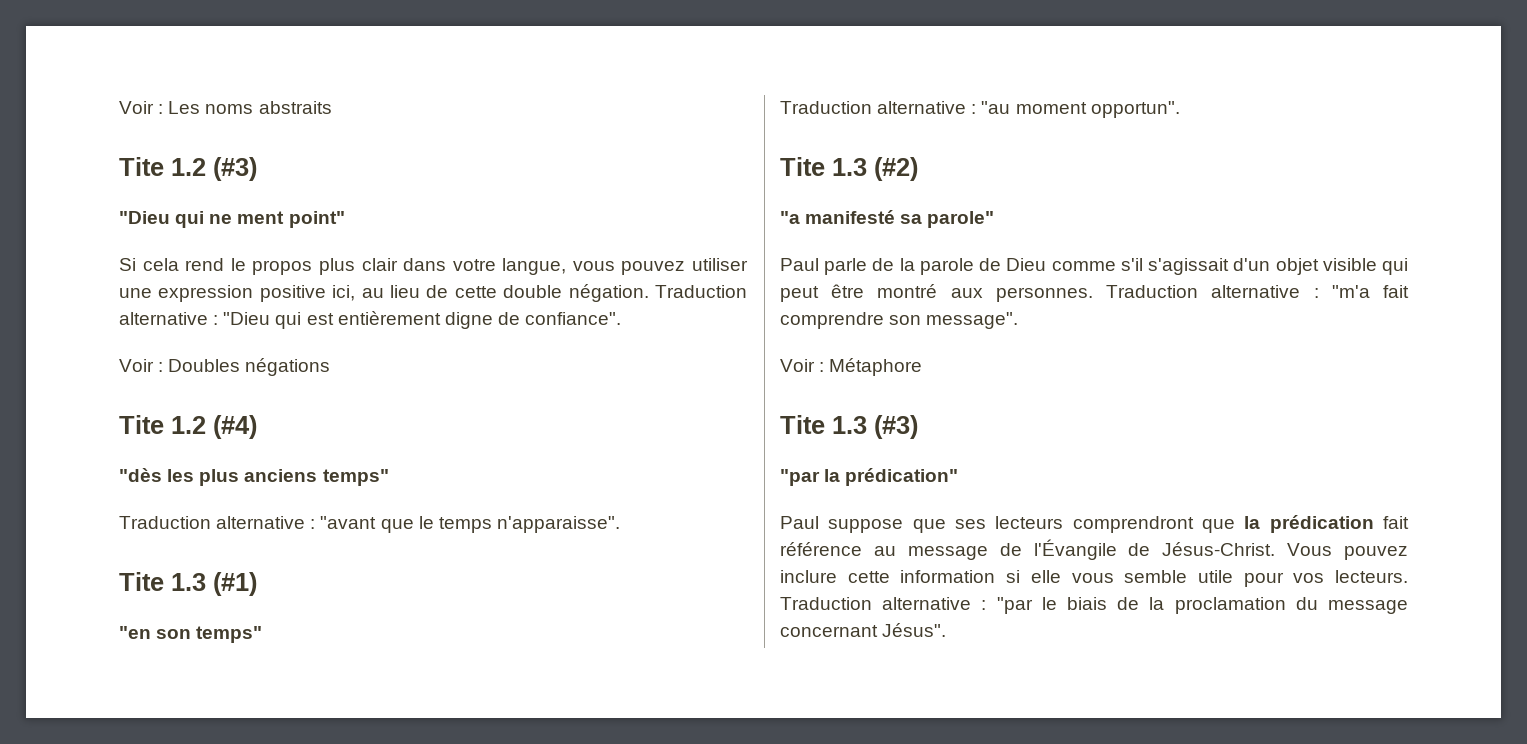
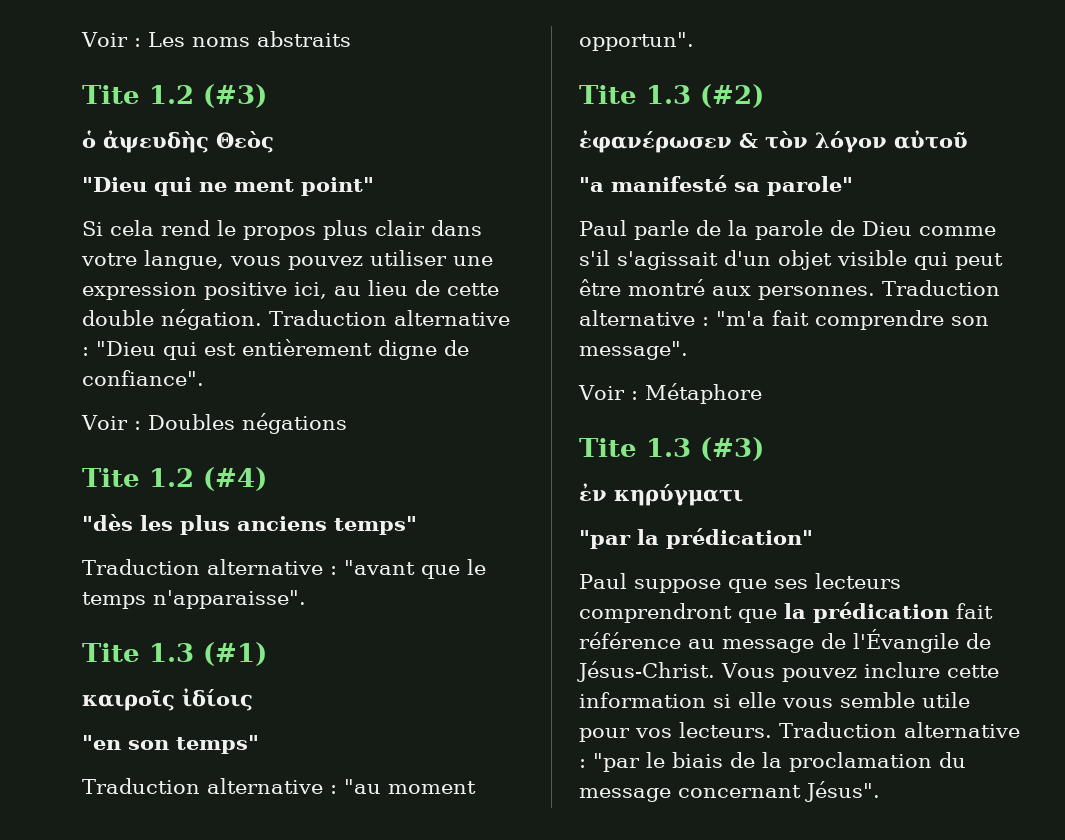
(257, 169) none -> [82,130,274,153] // ὁ ἀψευδὴς Θεὸς
(257, 584) none -> [82,688,253,711] // καιροῖς ἰδίοις
(918, 169) none -> [579,130,968,153] // ἐφανέρωσεν & τὸν λόγον αὐτοῦ
(918, 427) none -> [579,483,743,506] // ἐν κηρύγματι

